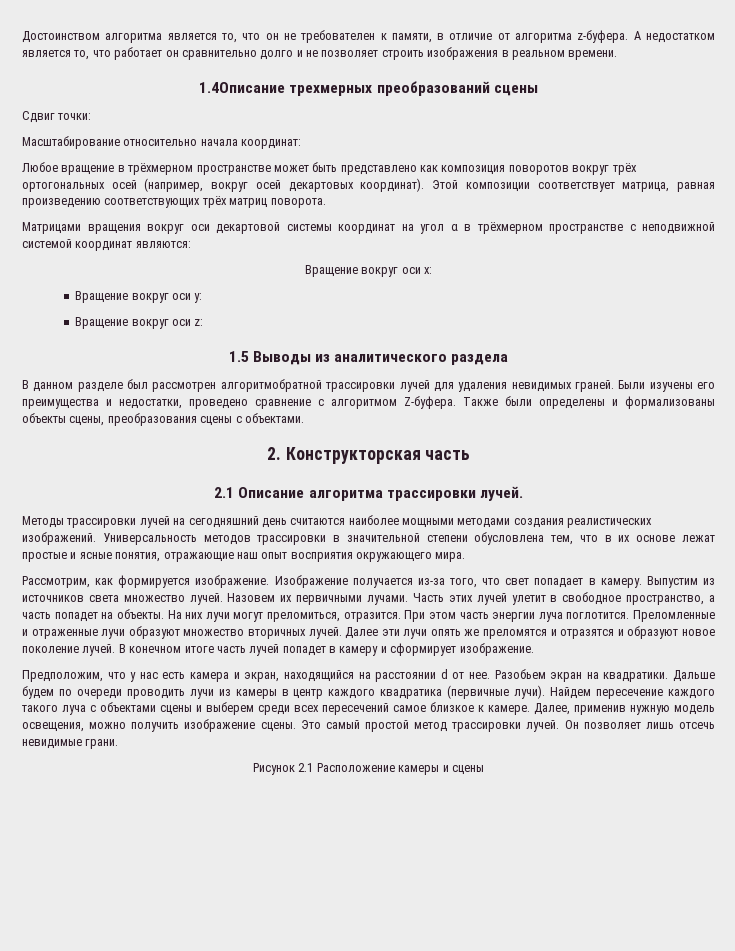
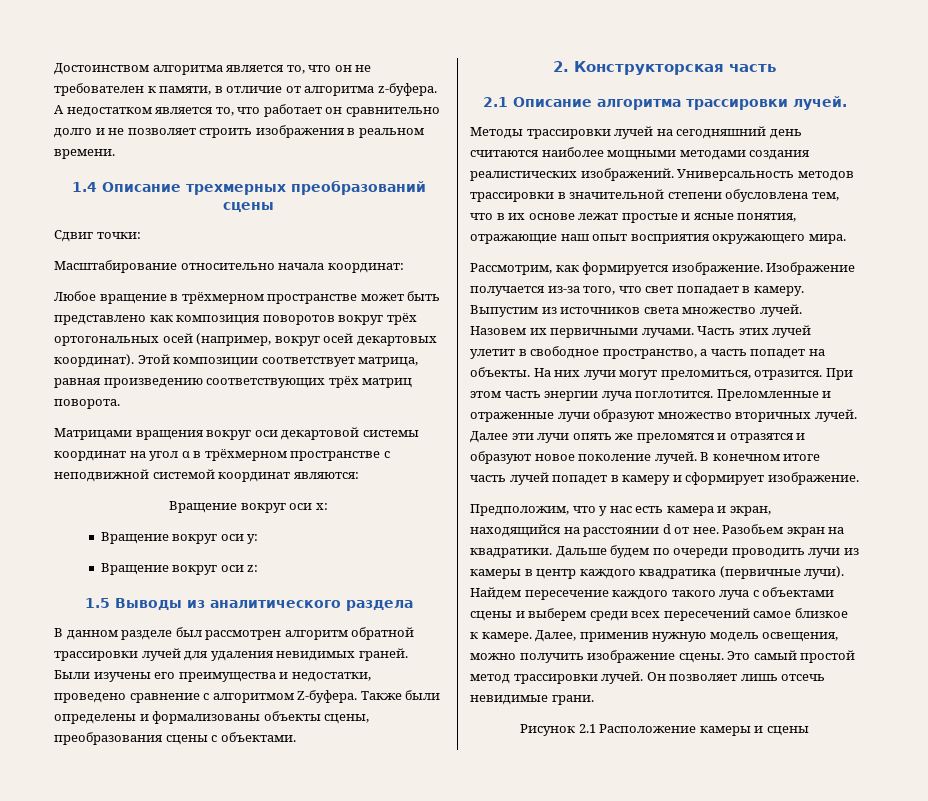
[199,82,286,93] 1.4Описание -> [71,182,181,192] 1.4 Описание
[220,379,322,392] алгоритмобратной -> [284,627,415,640] алгоритм обратной

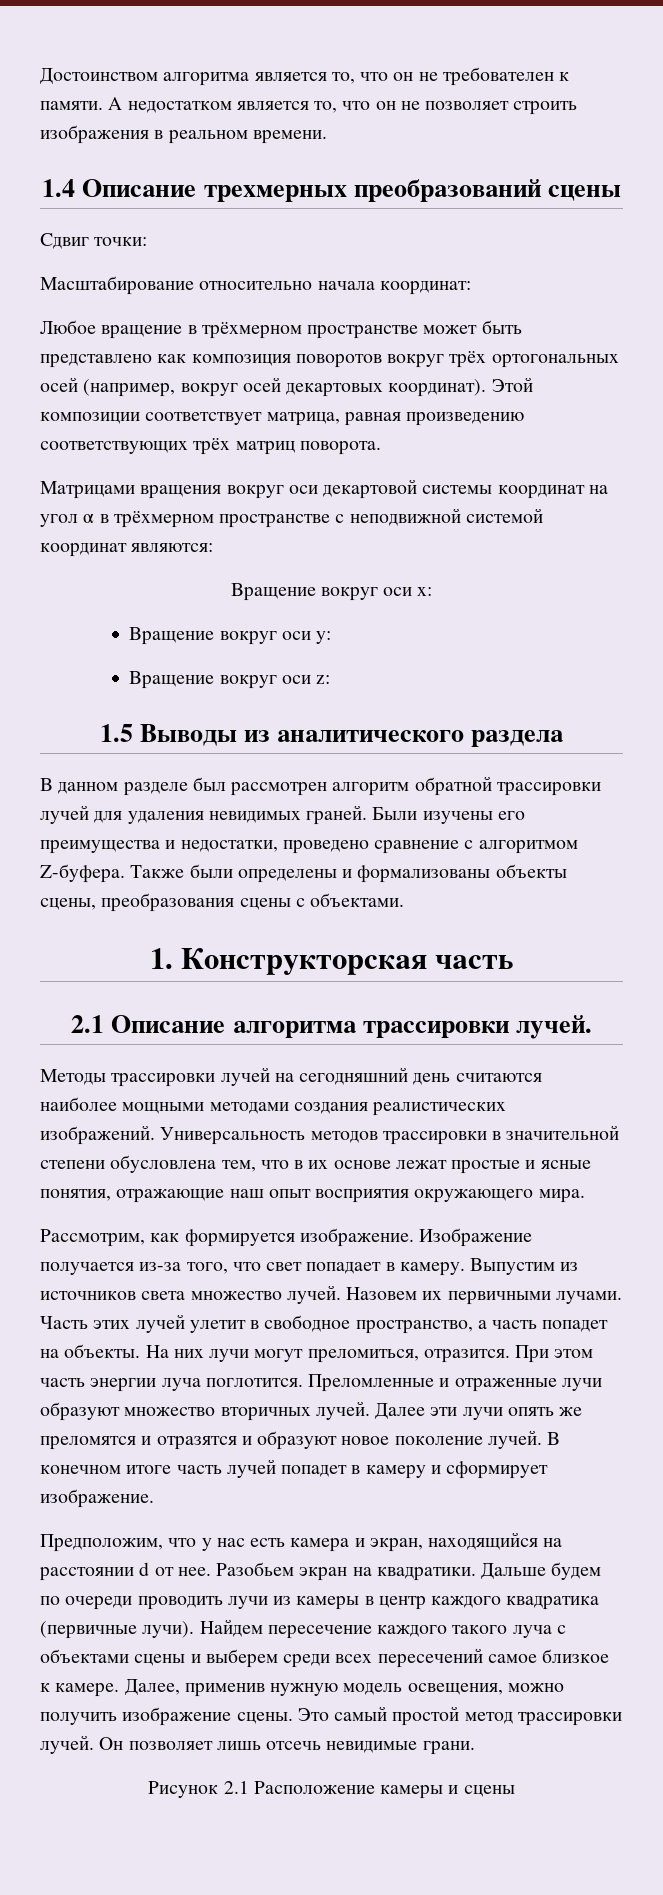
[159,83,437,96] памяти, в отличие от алгоритма z-буфера. -> [40,101,103,110] памяти.
[263,104,440,117] [54,128,105,138] работает он сравнительно долго и -> [375,101,396,110] он
[553,61,569,72] 2. -> [149,948,173,969] 1.

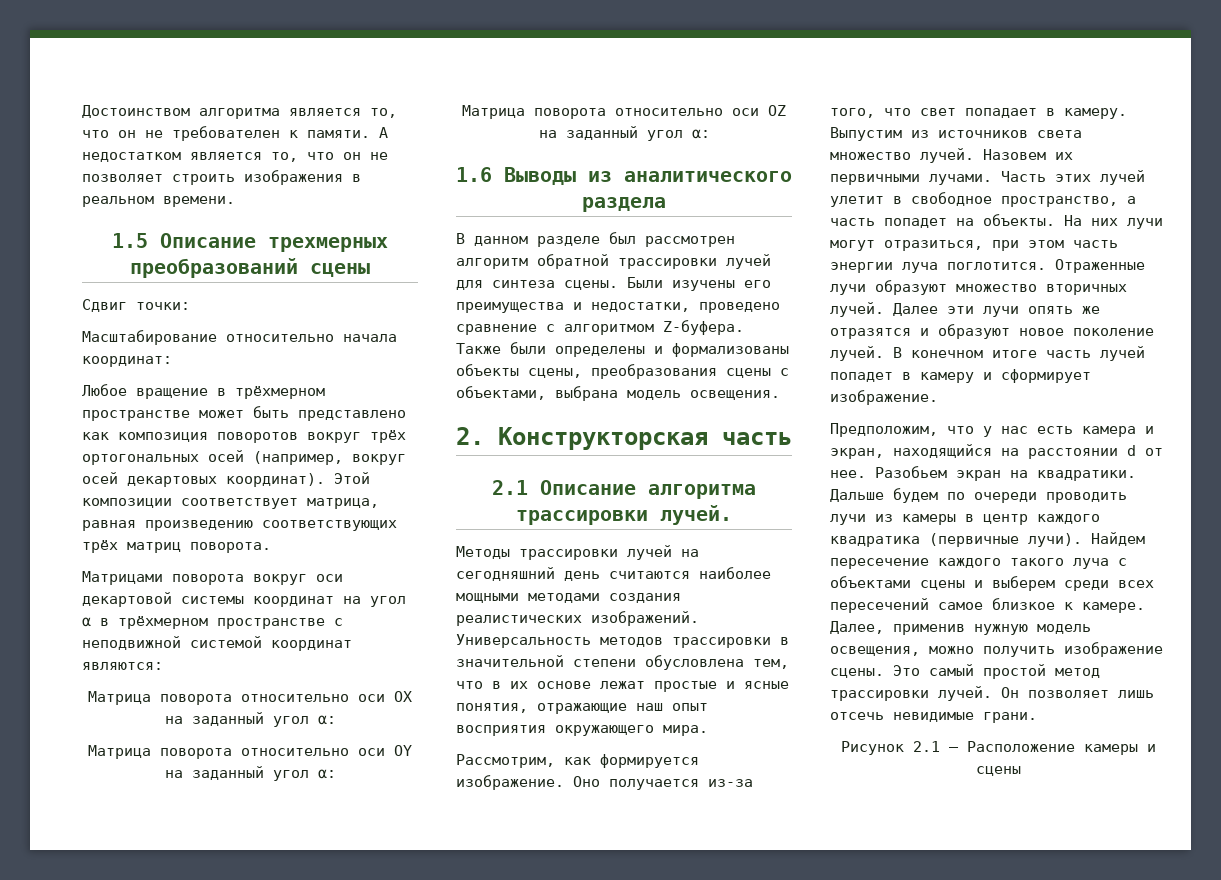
[42,179,76,197] 1.4 -> [112,233,148,248] 1.5
[140,485,222,499] вращения -> [172,574,244,585] поворота
[230,583,433,601] [129,627,332,645] [129,671,331,689] [99,724,133,742] Вращение вокруг оси х: // Вращение вокруг оси у: // Вращение вокруг оси z: // 1.5 -> [88,691,412,705] [164,712,336,727] [88,745,412,759] [164,766,336,781] [462,105,786,119] [538,126,710,141] [456,167,492,182] Матрица поворота относительно оси OX на заданный угол α: // Матрица поворота относительно оси OY на заданный угол α: // Матрица поворота относительно оси OZ на заданный угол α: // 1.6
[127,805,368,825] удаления невидимых граней. -> [492,280,618,290] синтеза сцены.
[310,893,405,907] [149,948,173,969] объектами. // 1. -> [456,386,780,401] [456,427,484,445] объектами, выбрана модель освещения. // 2.
[419,1228,533,1247] Изображение -> [573,776,600,787] Оно
[307,1345,550,1363] преломиться, отразится. При -> [884,240,1019,251] отразиться, при
[308,1374,557,1392] Преломленные и отраженные -> [1055,259,1145,273] Отраженные
[40,1436,152,1450] преломятся и -> (1100, 310) none
(249, 1787) none -> [948,747,959,752] –

